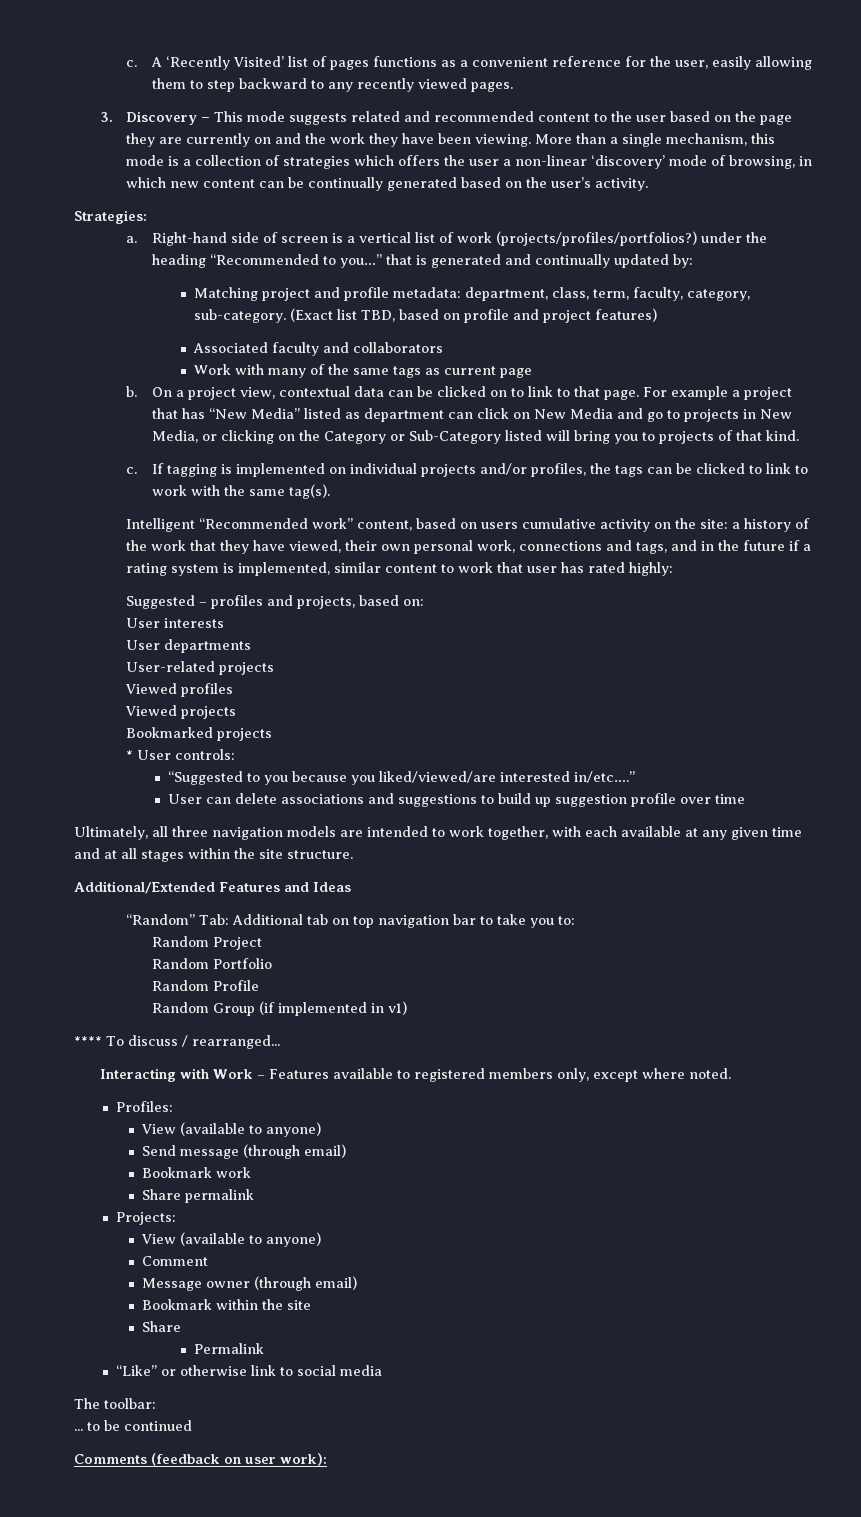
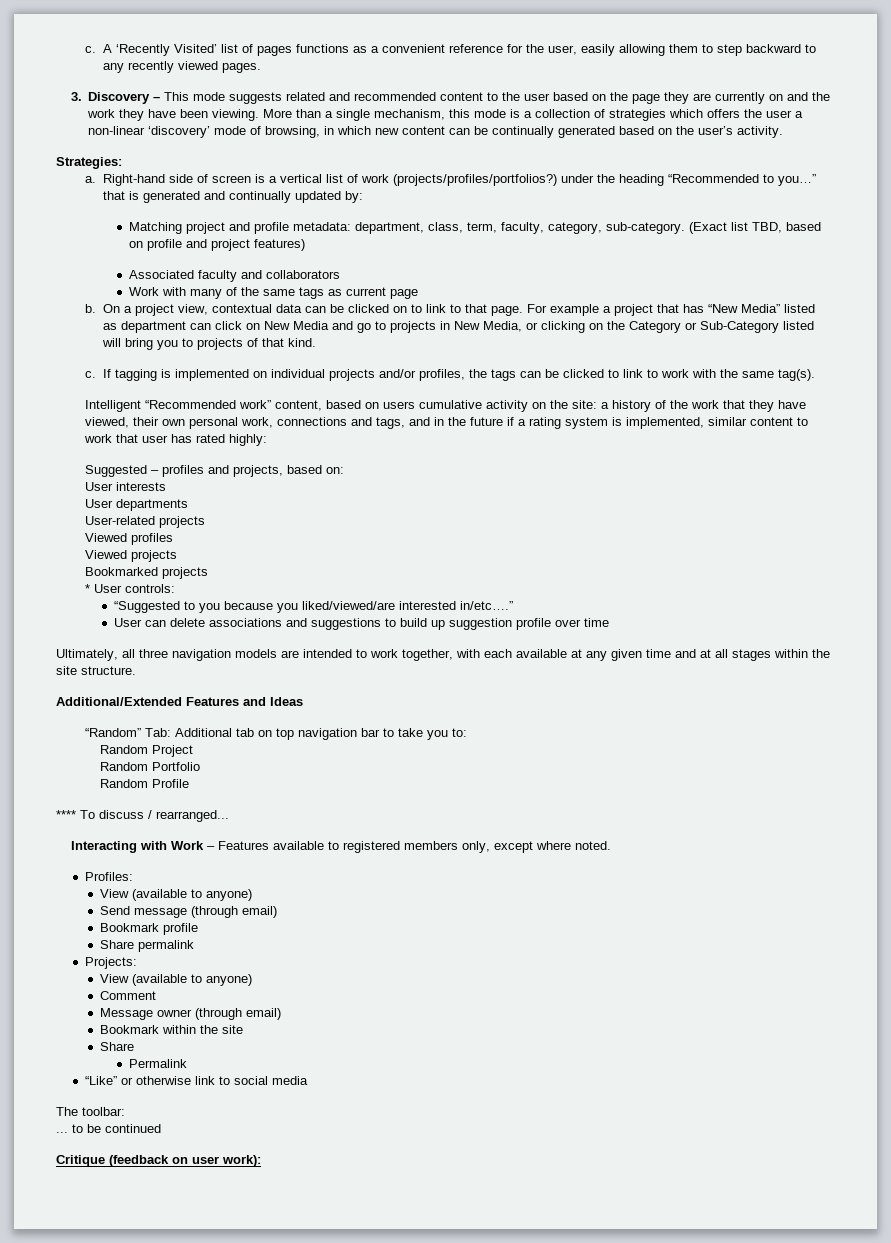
[152,1001,408,1016] // Random Group (if implemented in v1) -> (189, 783) none
[216,1167,252,1178] work -> [162,923,198,935] profile
[74,1454,147,1464] Comments -> [56,1155,105,1167] Critique

